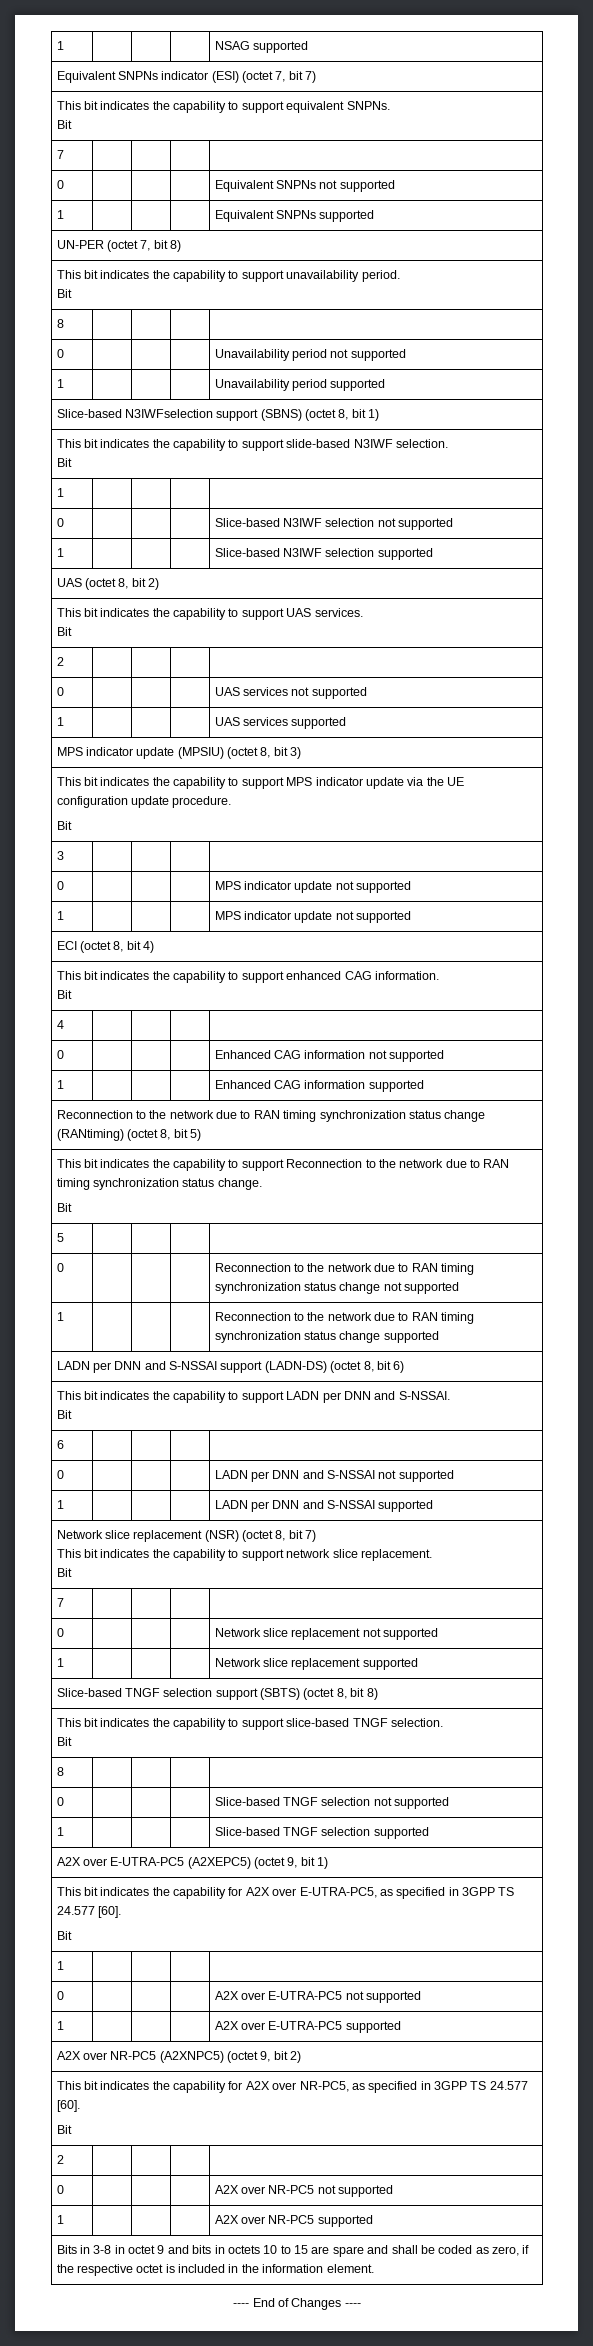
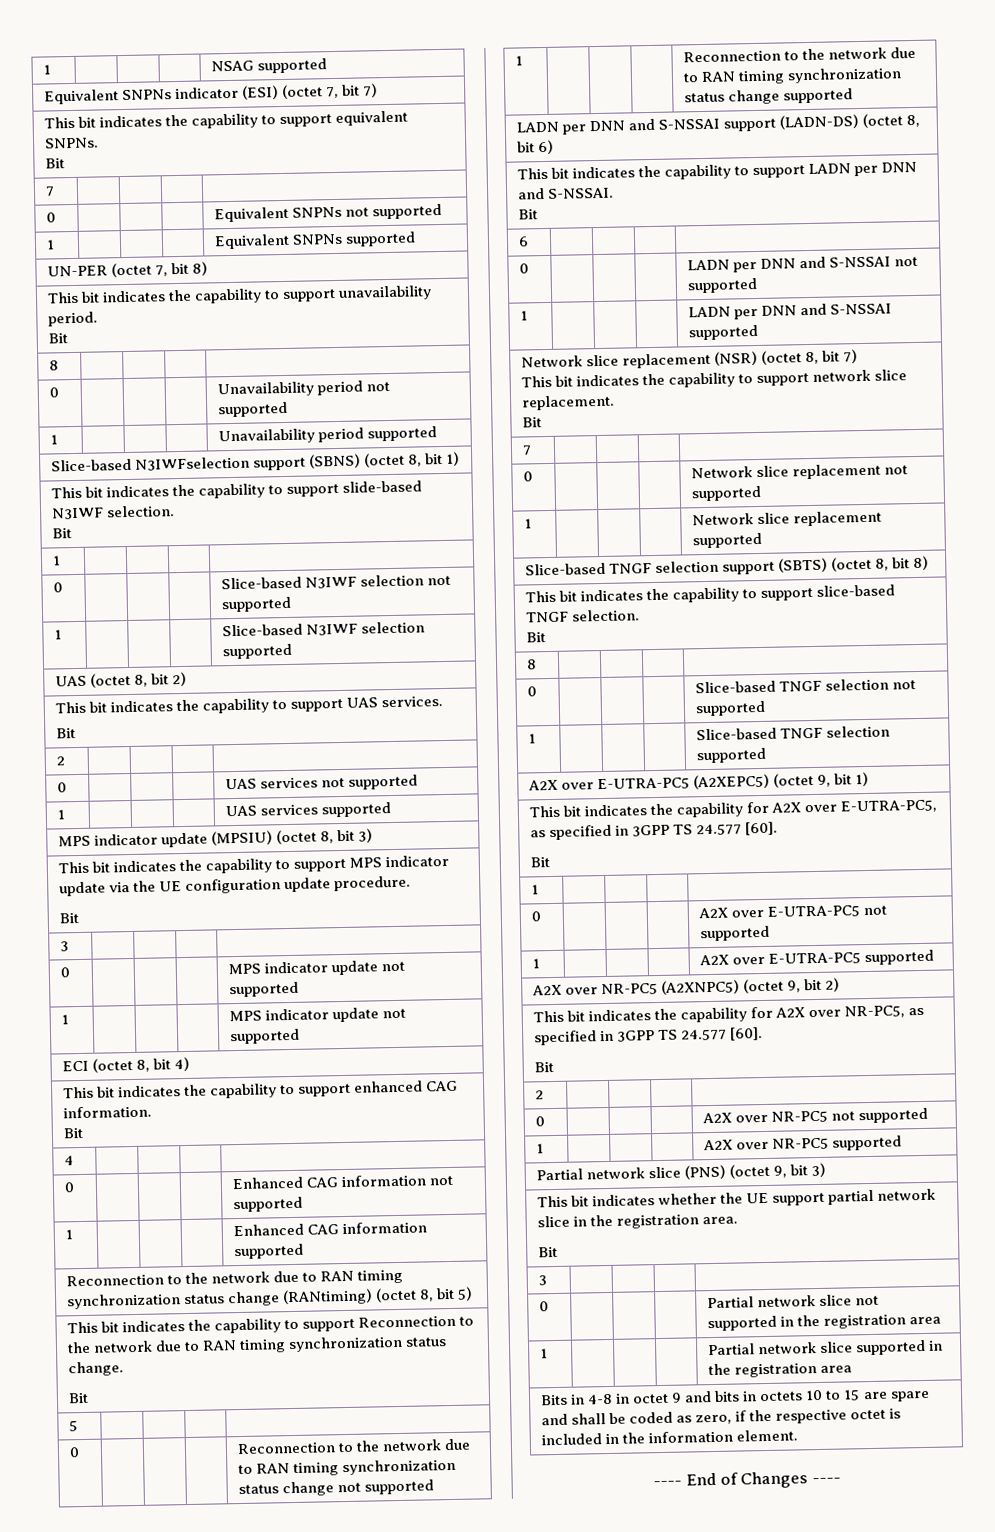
(373, 2221) none -> [535,1162,827,1181] [536,1188,937,1208] [536,1214,739,1229] [537,1246,558,1258] [537,1275,547,1286] [538,1301,549,1312] [706,1294,880,1309] [706,1314,942,1332] [539,1348,548,1359] [707,1339,944,1356] [707,1363,852,1378] // Partial network slice (PNS) (octet 9, bit 3) // This bit indicates whether the UE support partial network slice in the registration area. // Bit // 3 | | | | // 0 | | | | Partial network slice not supported in the registration area // 1 | | | | Partial network slice supported in the registration area
[93,2245,112,2254] 3-8 -> [586,1393,613,1405] 4-8

